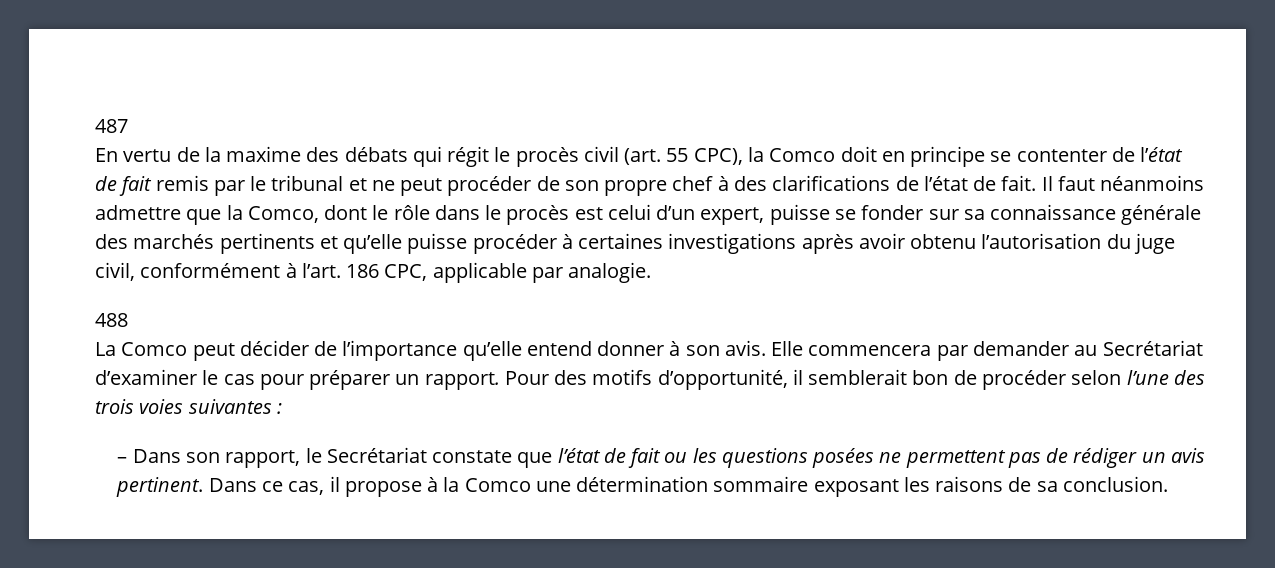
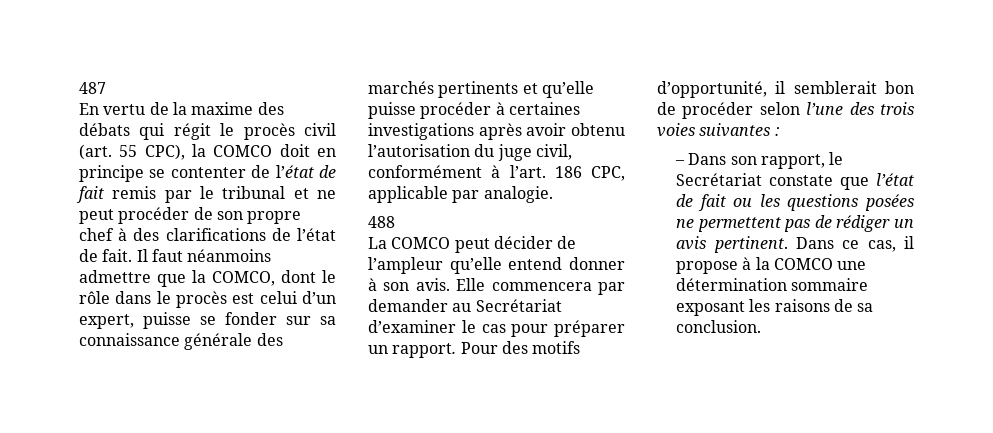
[769,148,836,162] Comco -> [213,145,273,157] COMCO
[247,206,319,223] Comco, -> [212,271,275,286] COMCO,
[121,342,188,356] Comco -> [391,237,451,249] COMCO
[342,340,458,361] l’importance -> [368,257,443,274] l’ampleur
[464,478,531,492] Comco -> [774,258,834,270] COMCO

